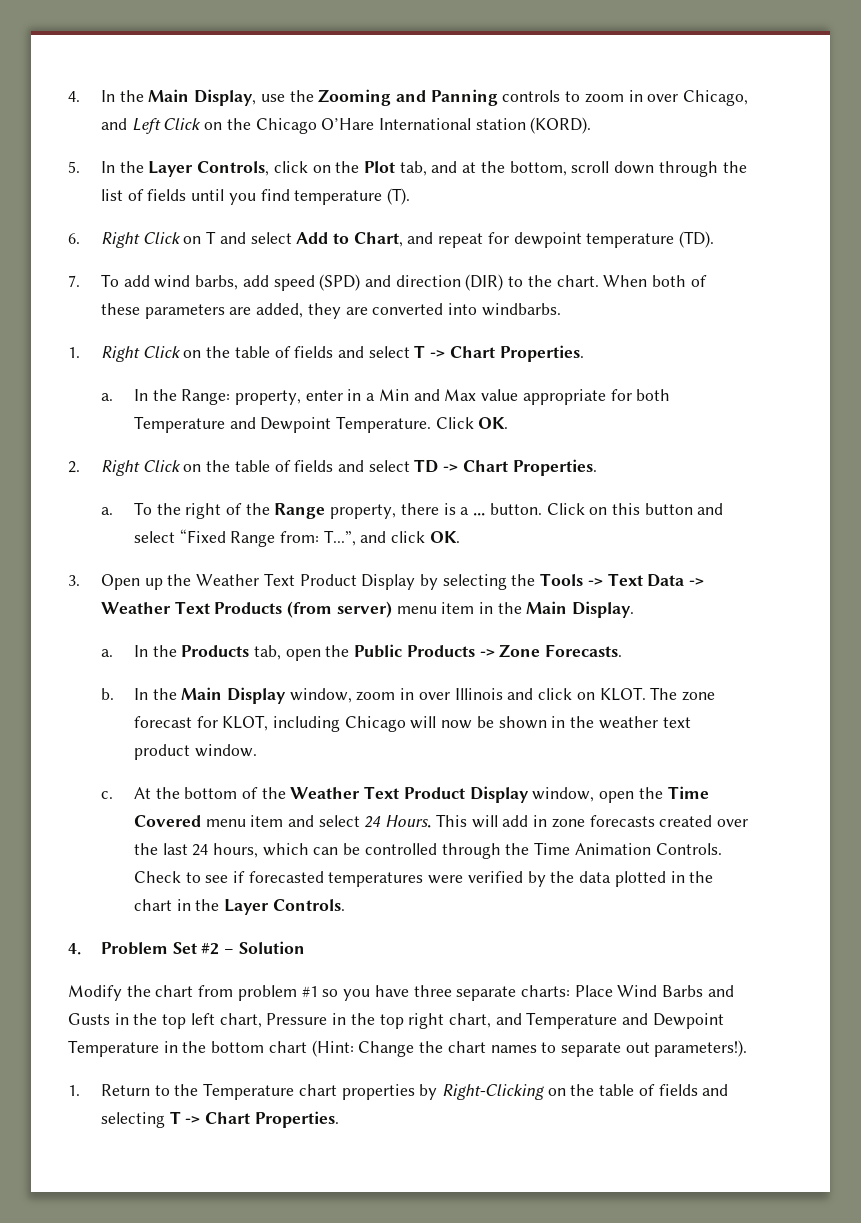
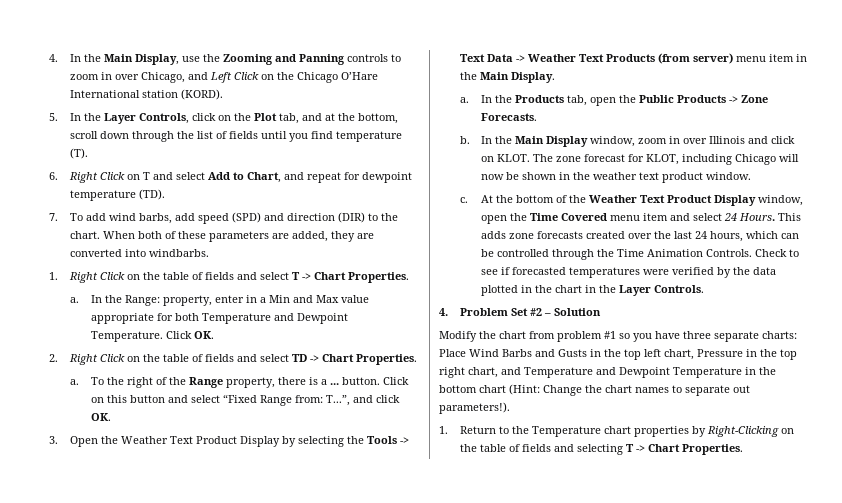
[144,578,163,590] up -> (99, 441) none
[471,815,548,828] will add in -> [481,231,507,239] adds

